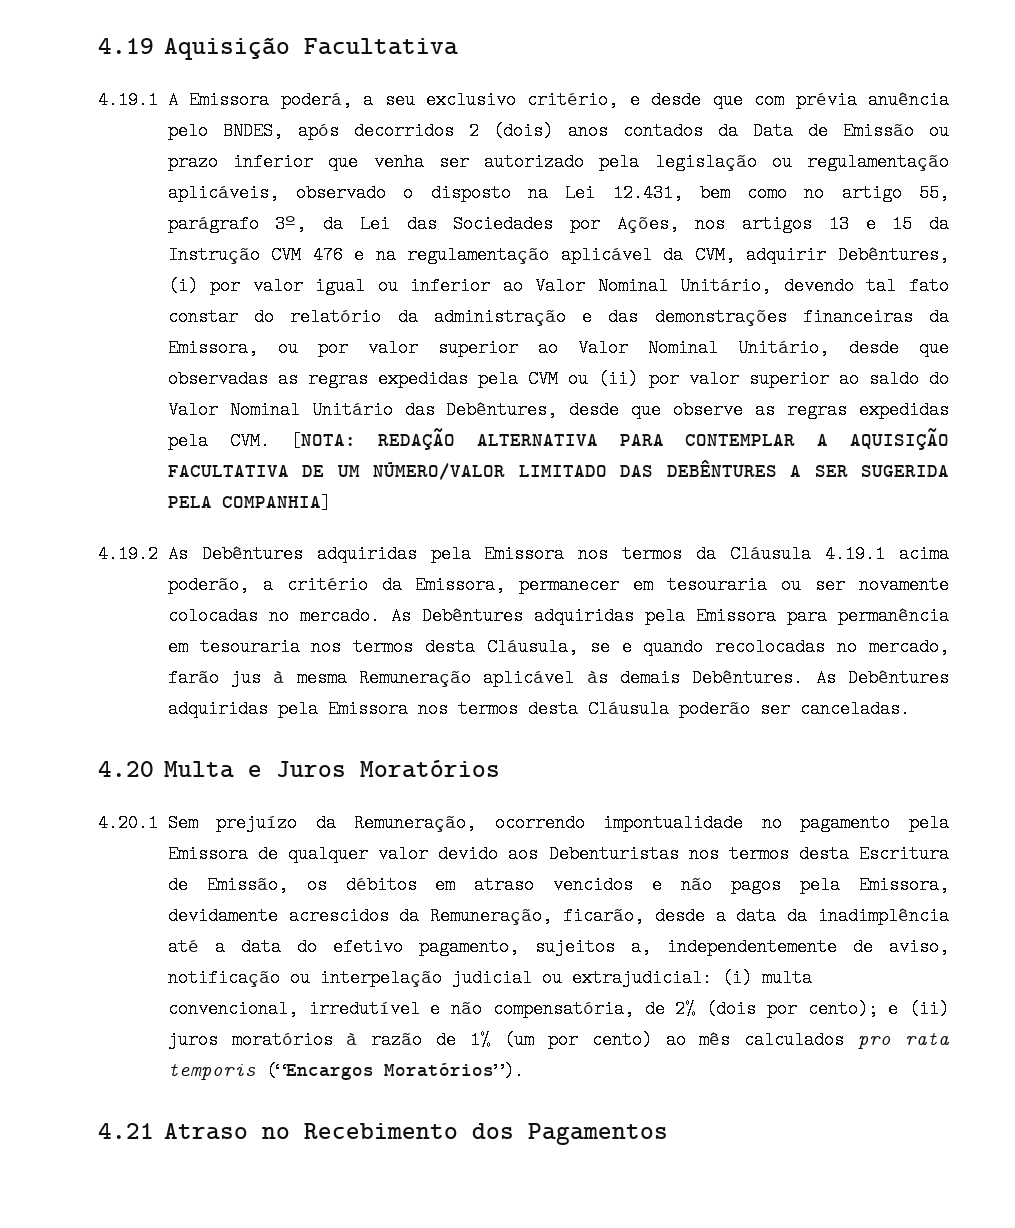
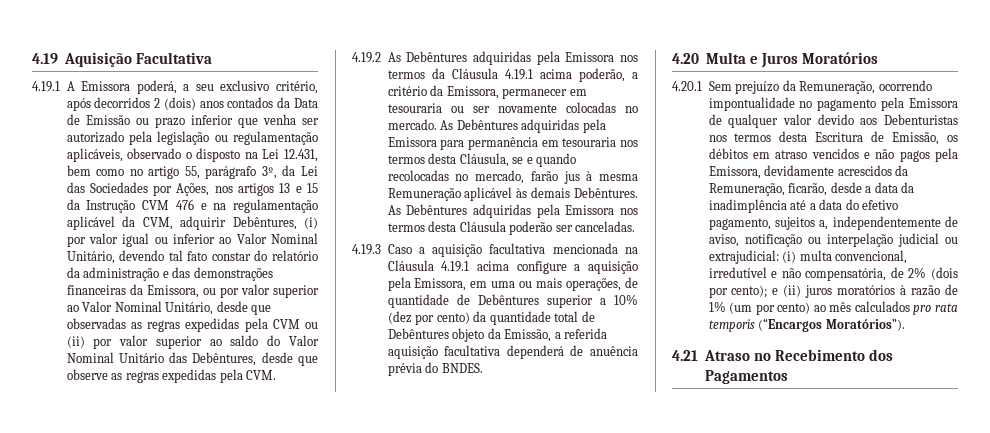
[629,91,949,109] [167,122,283,140] e desde que com prévia anuência pelo BNDES, -> (319, 87) none
[291,428,949,450] [167,459,949,480] [167,494,331,512] [NOTA: REDAÇÃO ALTERNATIVA PARA CONTEMPLAR A AQUISIÇÃO FACULTATIVA DE UM NÚMERO/VALOR LIMITADO DAS DEBÊNTURES A SER SUGERIDA PELA COMPANHIA] -> (277, 375) none
(910, 709) none -> [352,243,638,257] [387,260,638,274] [387,277,638,291] [387,294,638,308] [387,311,595,325] [387,328,608,342] [387,345,638,359] [387,362,483,376] // 4.19.3 Caso a aquisição facultativa mencionada na Cláusula 4.19.1 acima configure a aquisição pela Emissora, em uma ou mais operações, de quantidade de Debêntures superior a 10% (dez por cento) da quantidade total de Debêntures objeto da Emissão, a referida aquisição facultativa dependerá de anuência prévia do BNDES.

